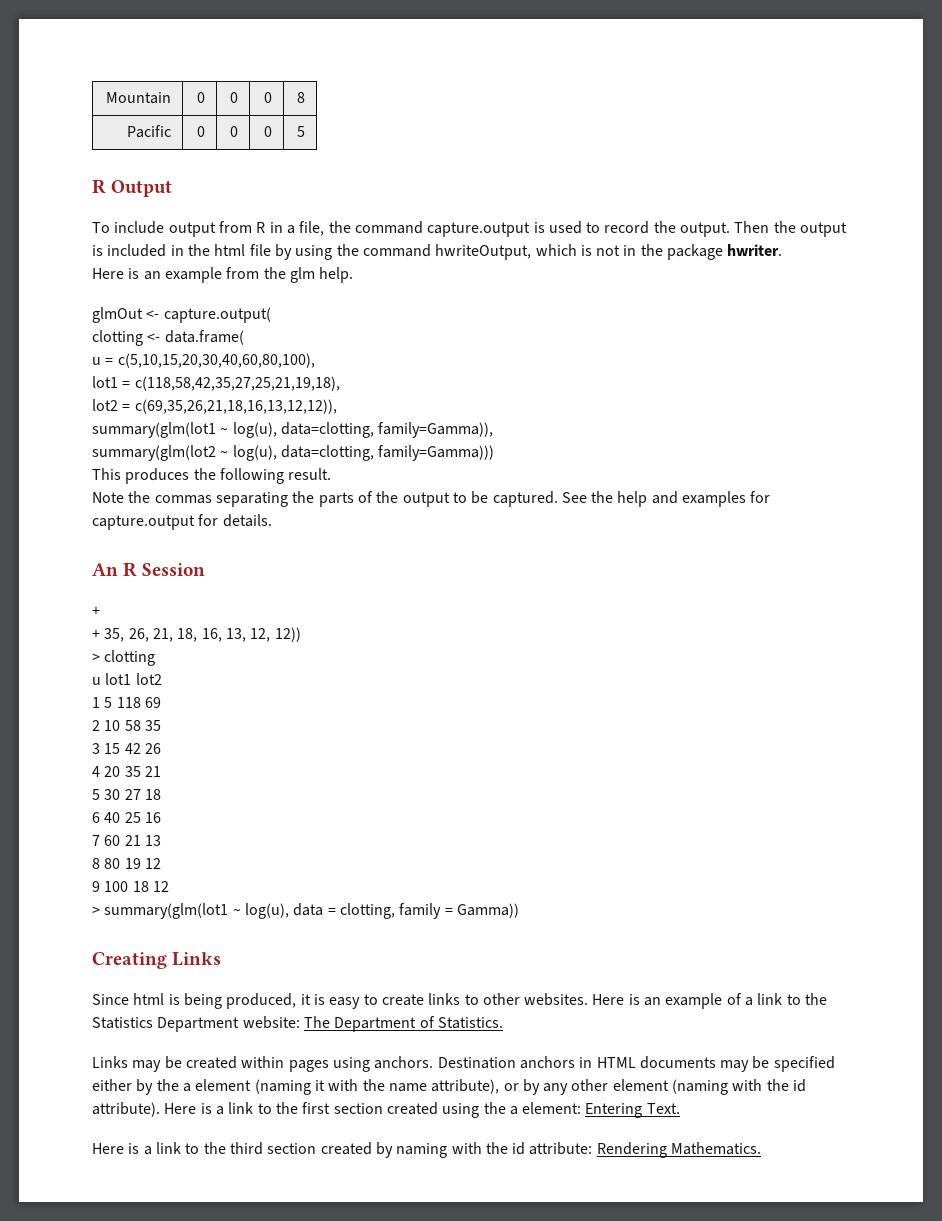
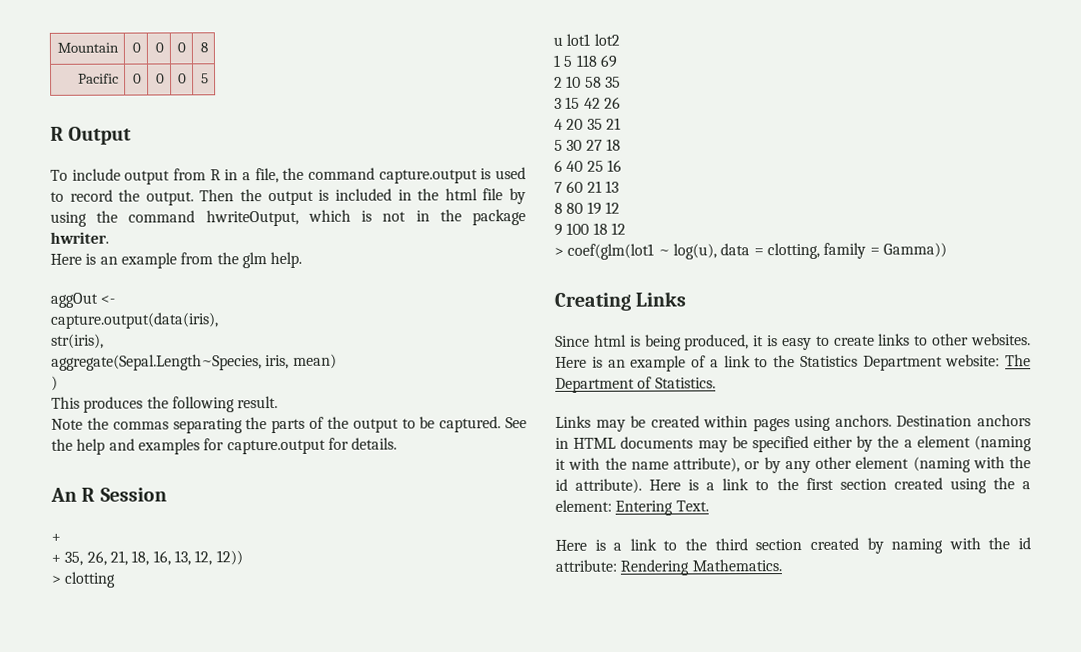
[92,307,271,323] [92,330,244,346] [92,353,315,368] [92,376,340,391] [92,399,337,414] [92,422,494,438] [92,445,495,461] glmOut <- capture.output( // clotting <- data.frame( // u = c(5,10,15,20,30,40,60,80,100), // lot1 = c(118,58,42,35,27,25,21,19,18), // lot2 = c(69,35,26,21,18,16,13,12,12)), // summary(glm(lot1 ~ log(u), data=clotting, family=Gamma)), // summary(glm(lot2 ~ log(u), data=clotting, family=Gamma))) -> [50,292,116,308] [50,312,219,329] [51,333,104,349] [51,353,337,371] [51,375,58,391] aggOut <- // capture.output(data(iris), // str(iris), // aggregate(Sepal.Length~Species, iris, mean) // )
[104,903,229,919] summary(glm(lot1 -> [567,243,655,260] coef(glm(lot1

